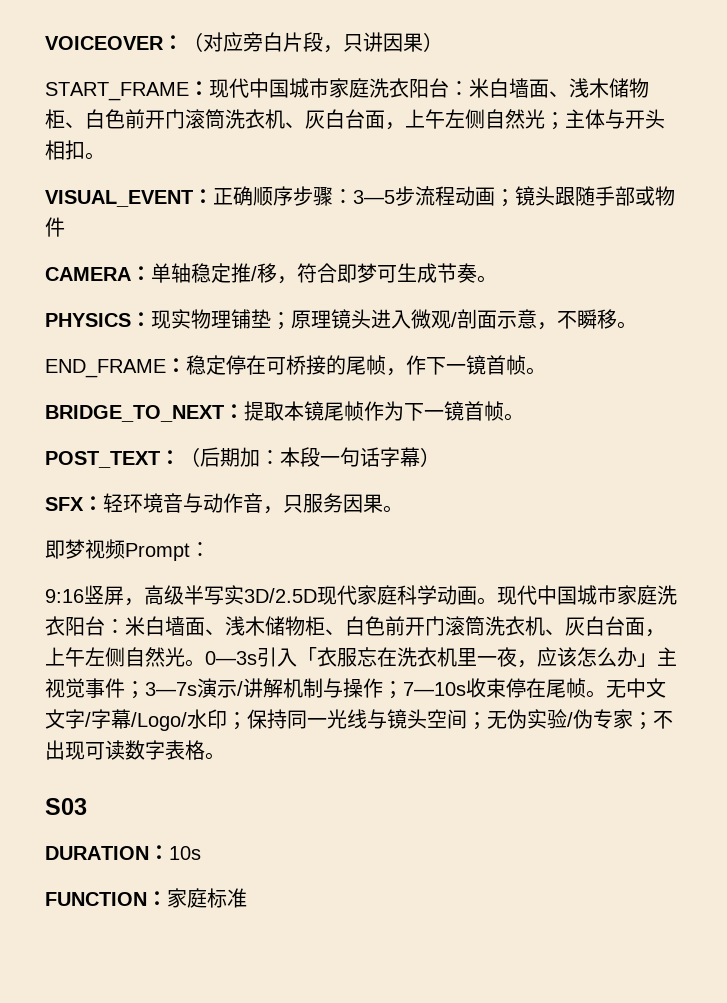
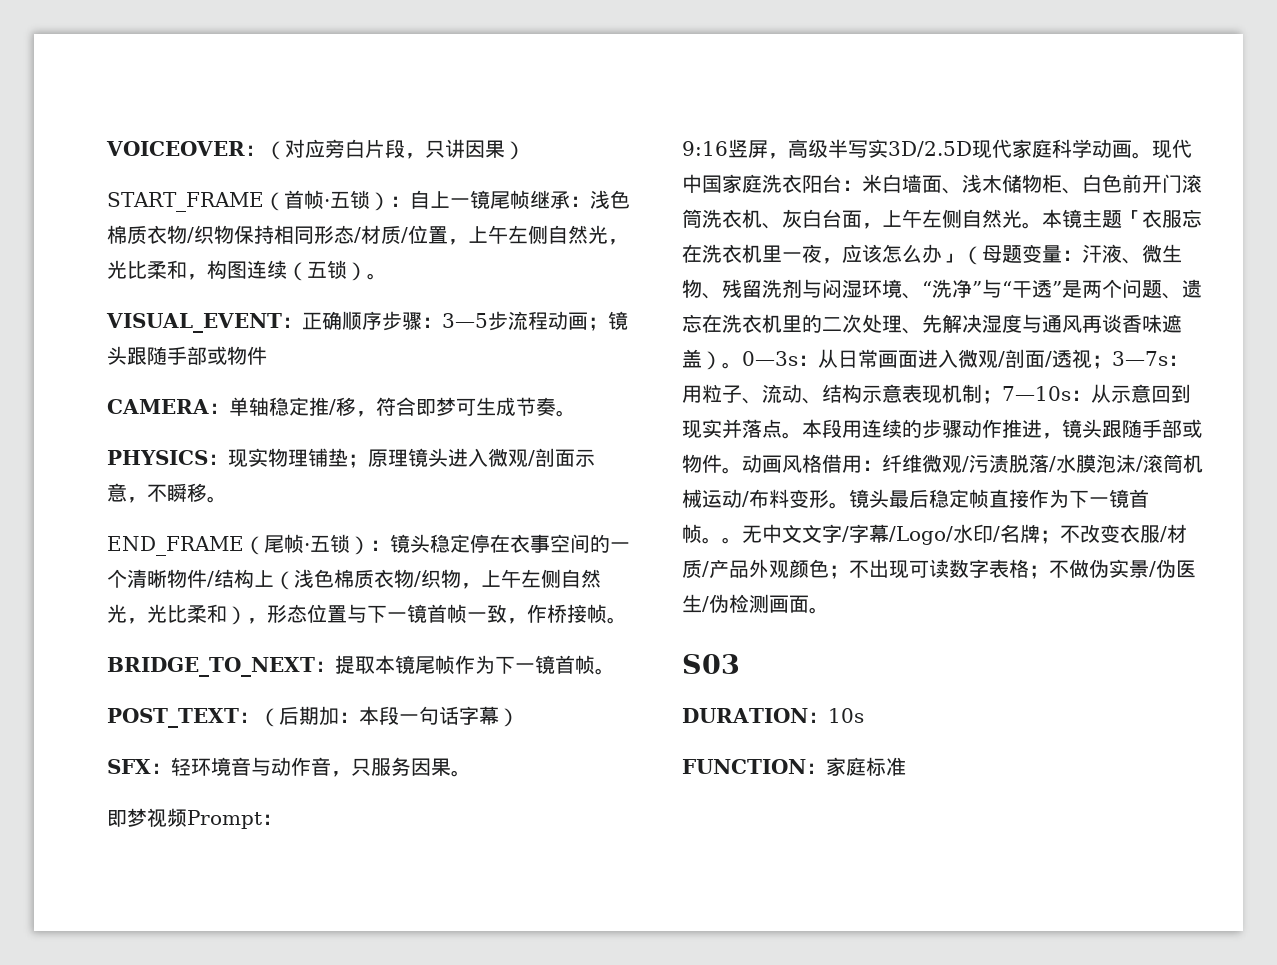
[189,78,649,98] [45,109,665,130] [45,140,85,160] ：现代中国城市家庭洗衣阳台：米白墙面、浅木储物柜、白色前开门滚筒洗衣机、灰白台面，上午左侧自然光；主体与开头相扣 -> [263,190,630,211] [107,225,628,245] [107,260,367,281] （首帧·五锁）：自上一镜尾帧继承：浅色棉质衣物/织物保持相同形态/材质/位置，上午左侧自然光，光比柔和，构图连续（五锁）
[166,355,506,376] ：稳定停在可桥接的尾帧，作下一镜首 -> [244,534,630,555] [107,569,601,590] [107,604,587,625] （尾帧·五锁）：镜头稳定停在衣事空间的一个清晰物件/结构上（浅色棉质衣物/织物，上午左侧自然光，光比柔和），形态位置与下一镜首帧一致，作桥接
[577,585,617,605] 城市 -> (722, 184) none
[205,647,297,667] 0—3s引入 -> [1042,209,1122,228] 本镜主题
[657,647,677,666] [45,678,586,699] 主视觉事件；3—7s演示/讲解机制与操作；7—10s收束停在尾帧 -> [962,244,1182,265] [682,279,1202,299] [682,314,1182,334] [682,349,1188,370] [682,384,1191,404] [682,419,1202,439] [682,454,1203,474] [682,489,1149,509] [682,524,722,544] （母题变量：汗液、微生物、残留洗剂与闷湿环境、“洗净”与“干透”是两个问题、遗忘在洗衣机里的二次处理、先解决湿度与通风再谈香味遮盖）。0—3s：从日常画面进入微观/剖面/透视；3—7s：用粒子、流动、结构示意表现机制；7—10s：从示意回到现实并落点。本段用连续的步骤动作推进，镜头跟随手部或物件。动画风格借用：纤维微观/污渍脱落/水膜泡沫/滚筒机械运动/布料变形。镜头最后稳定帧直接作为下一镜首帧。
[227,709,633,730] ；保持同一光线与镜头空间；无伪实验/伪专家 -> [993,524,1187,544] [682,559,829,578] /名牌；不改变衣服/材质/产品外观颜色
(205, 750) none -> [1029,559,1196,579] [682,594,809,613] ；不做伪实景/伪医生/伪检测画面

